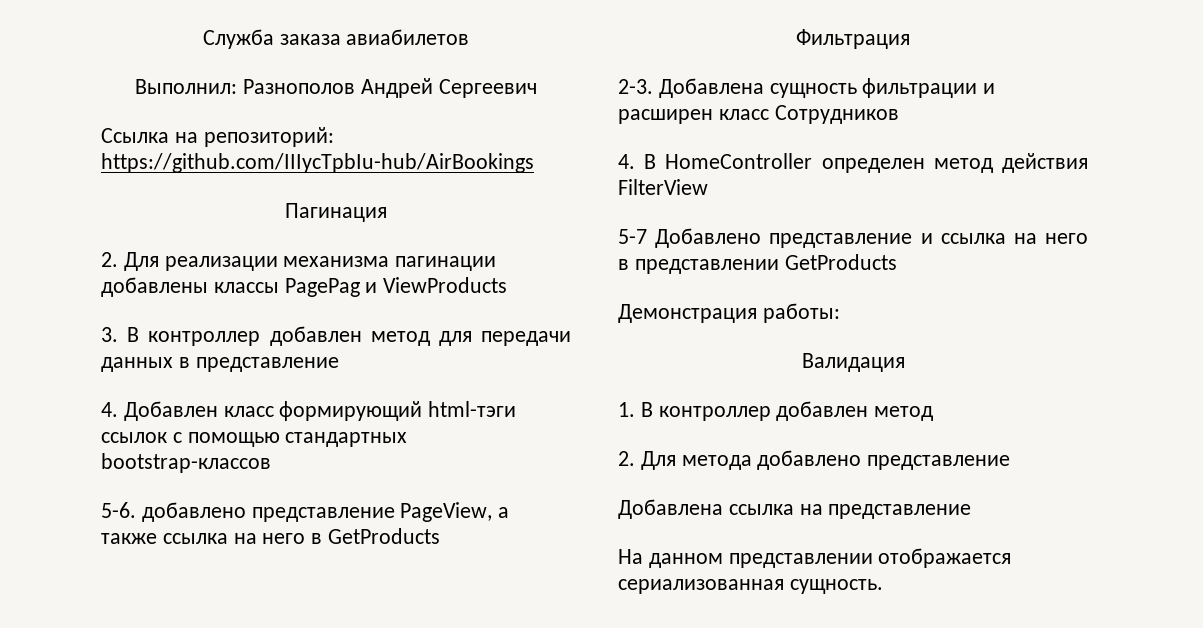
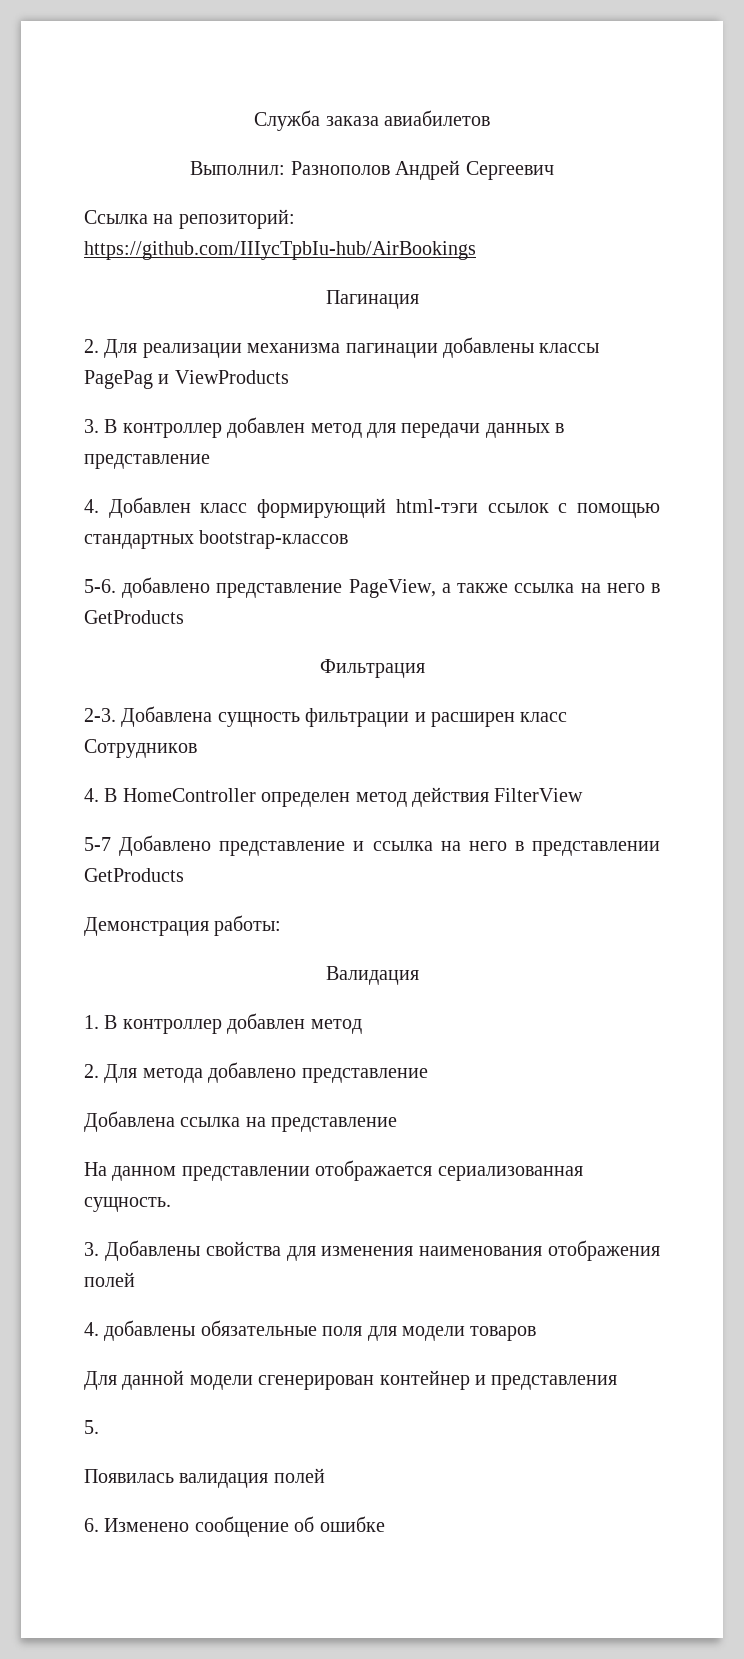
(883, 586) none -> [84,1240,660,1261] [84,1272,135,1287] [84,1320,537,1341] [84,1370,618,1390] [84,1420,99,1434] [84,1468,325,1488] [84,1516,385,1537] // 3. Добавлены свойства для изменения наименования отображения полей // 4. добавлены обязательные поля для модели товаров // Для данной модели сгенерирован контейнер и представления // 5. // Появилась валидация полей // 6. Изменено сообщение об ошибке

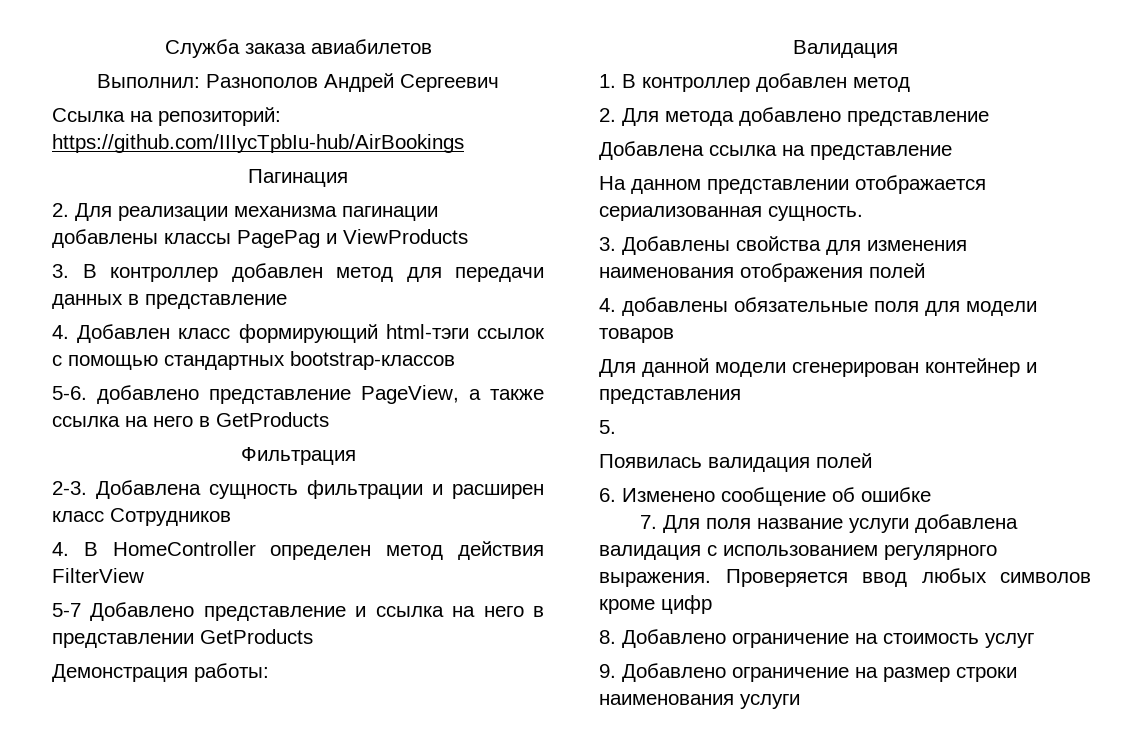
(385, 1524) none -> [639,514,1018,533] [599,545,997,560] [599,568,1091,587] [599,595,712,614] [599,629,1034,648] [599,663,1017,682] [599,694,800,709] // 7. Для поля название услуги добавлена валидация с использованием регулярного выражения. Проверяется ввод любых символов кроме цифр // 8. Добавлено ограничение на стоимость услуг // 9. Добавлено ограничение на размер строки наименования услуги

